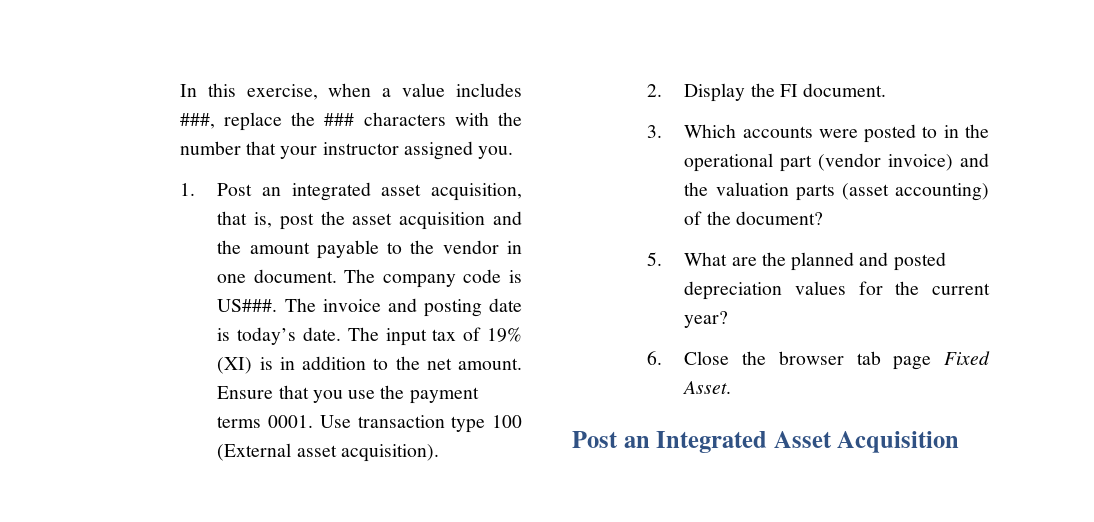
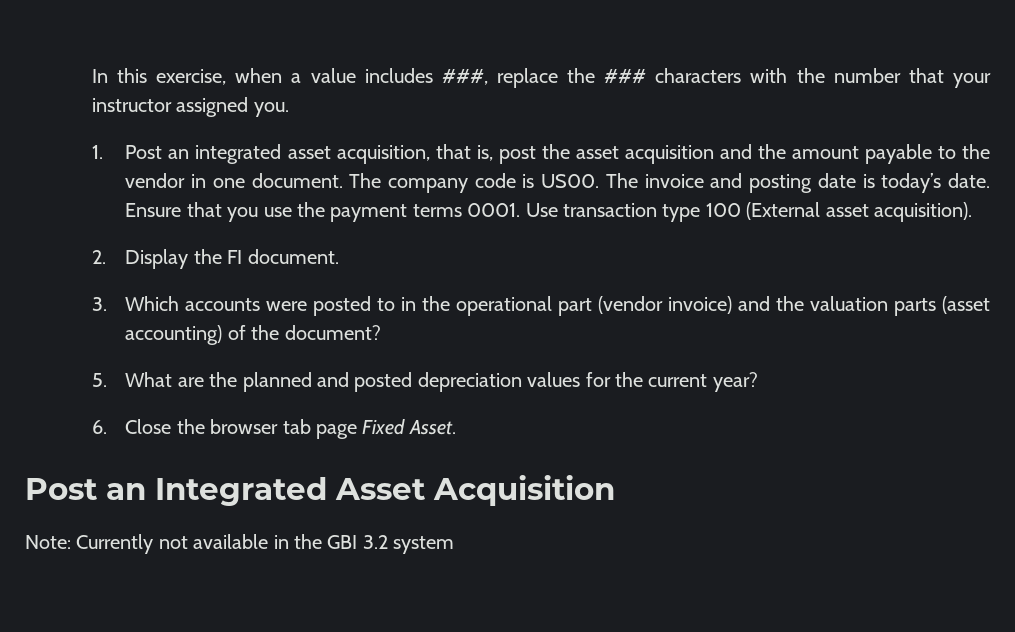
[217,299,278,312] US###. -> [541,174,600,188] US00.
[347,327,522,346] [217,356,522,374] The input tax of 19% (XI) is in addition to the net amount. -> (991, 180) none
(960, 442) none -> [25,534,455,554] // Note: Currently not available in the GBI 3.2 system

